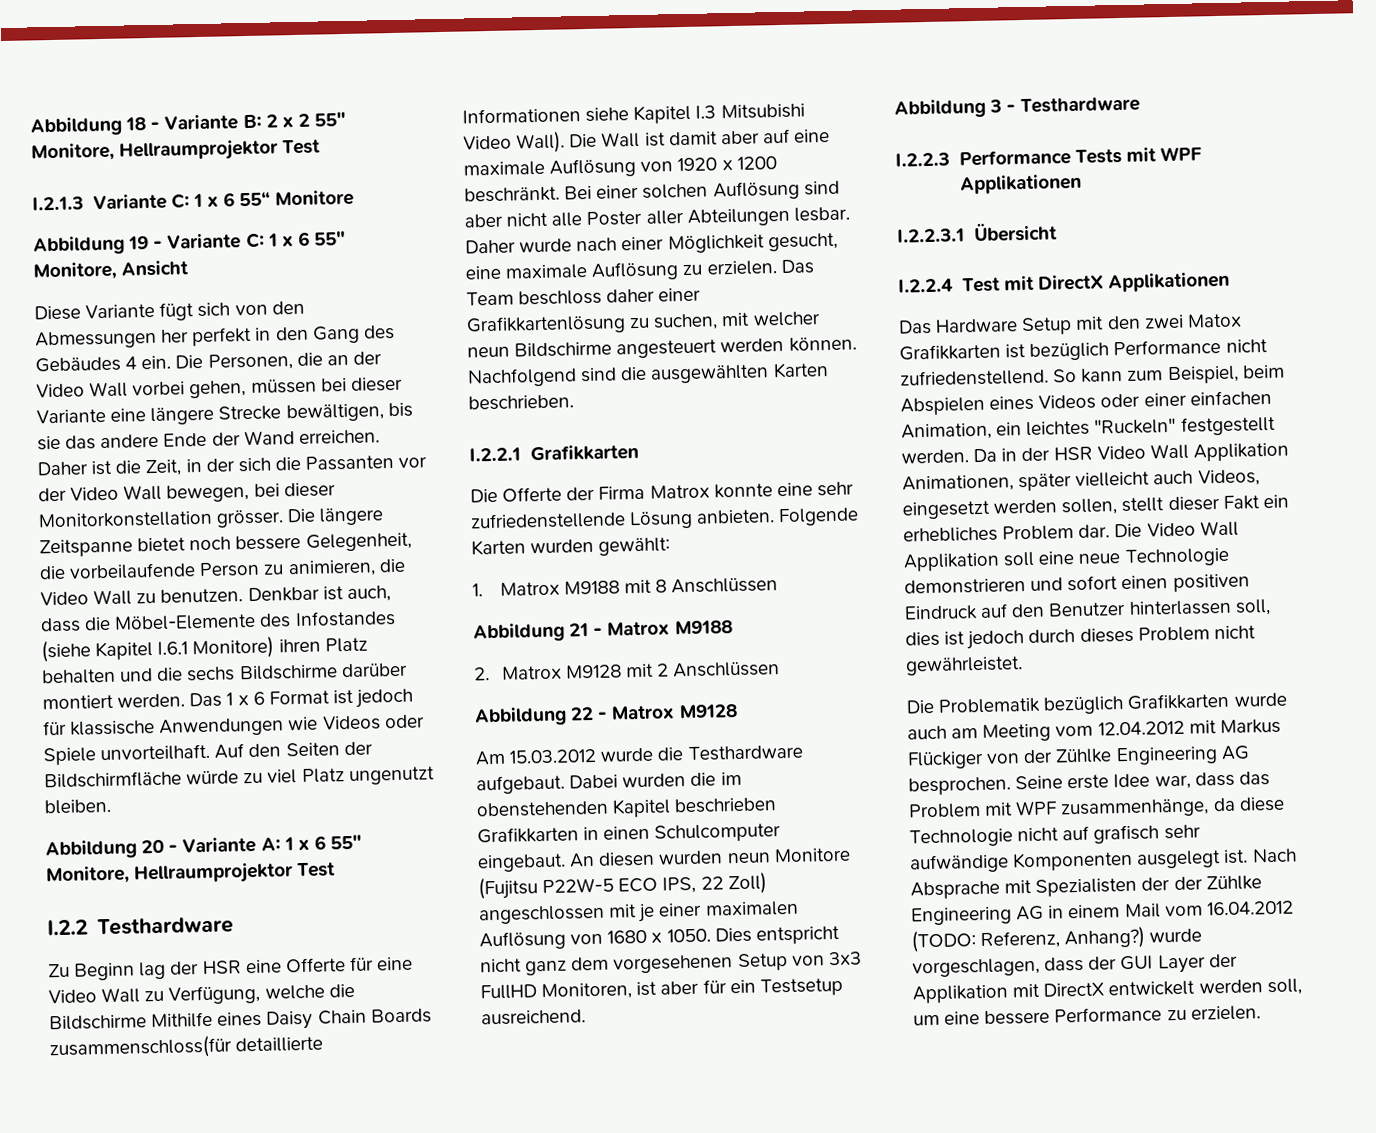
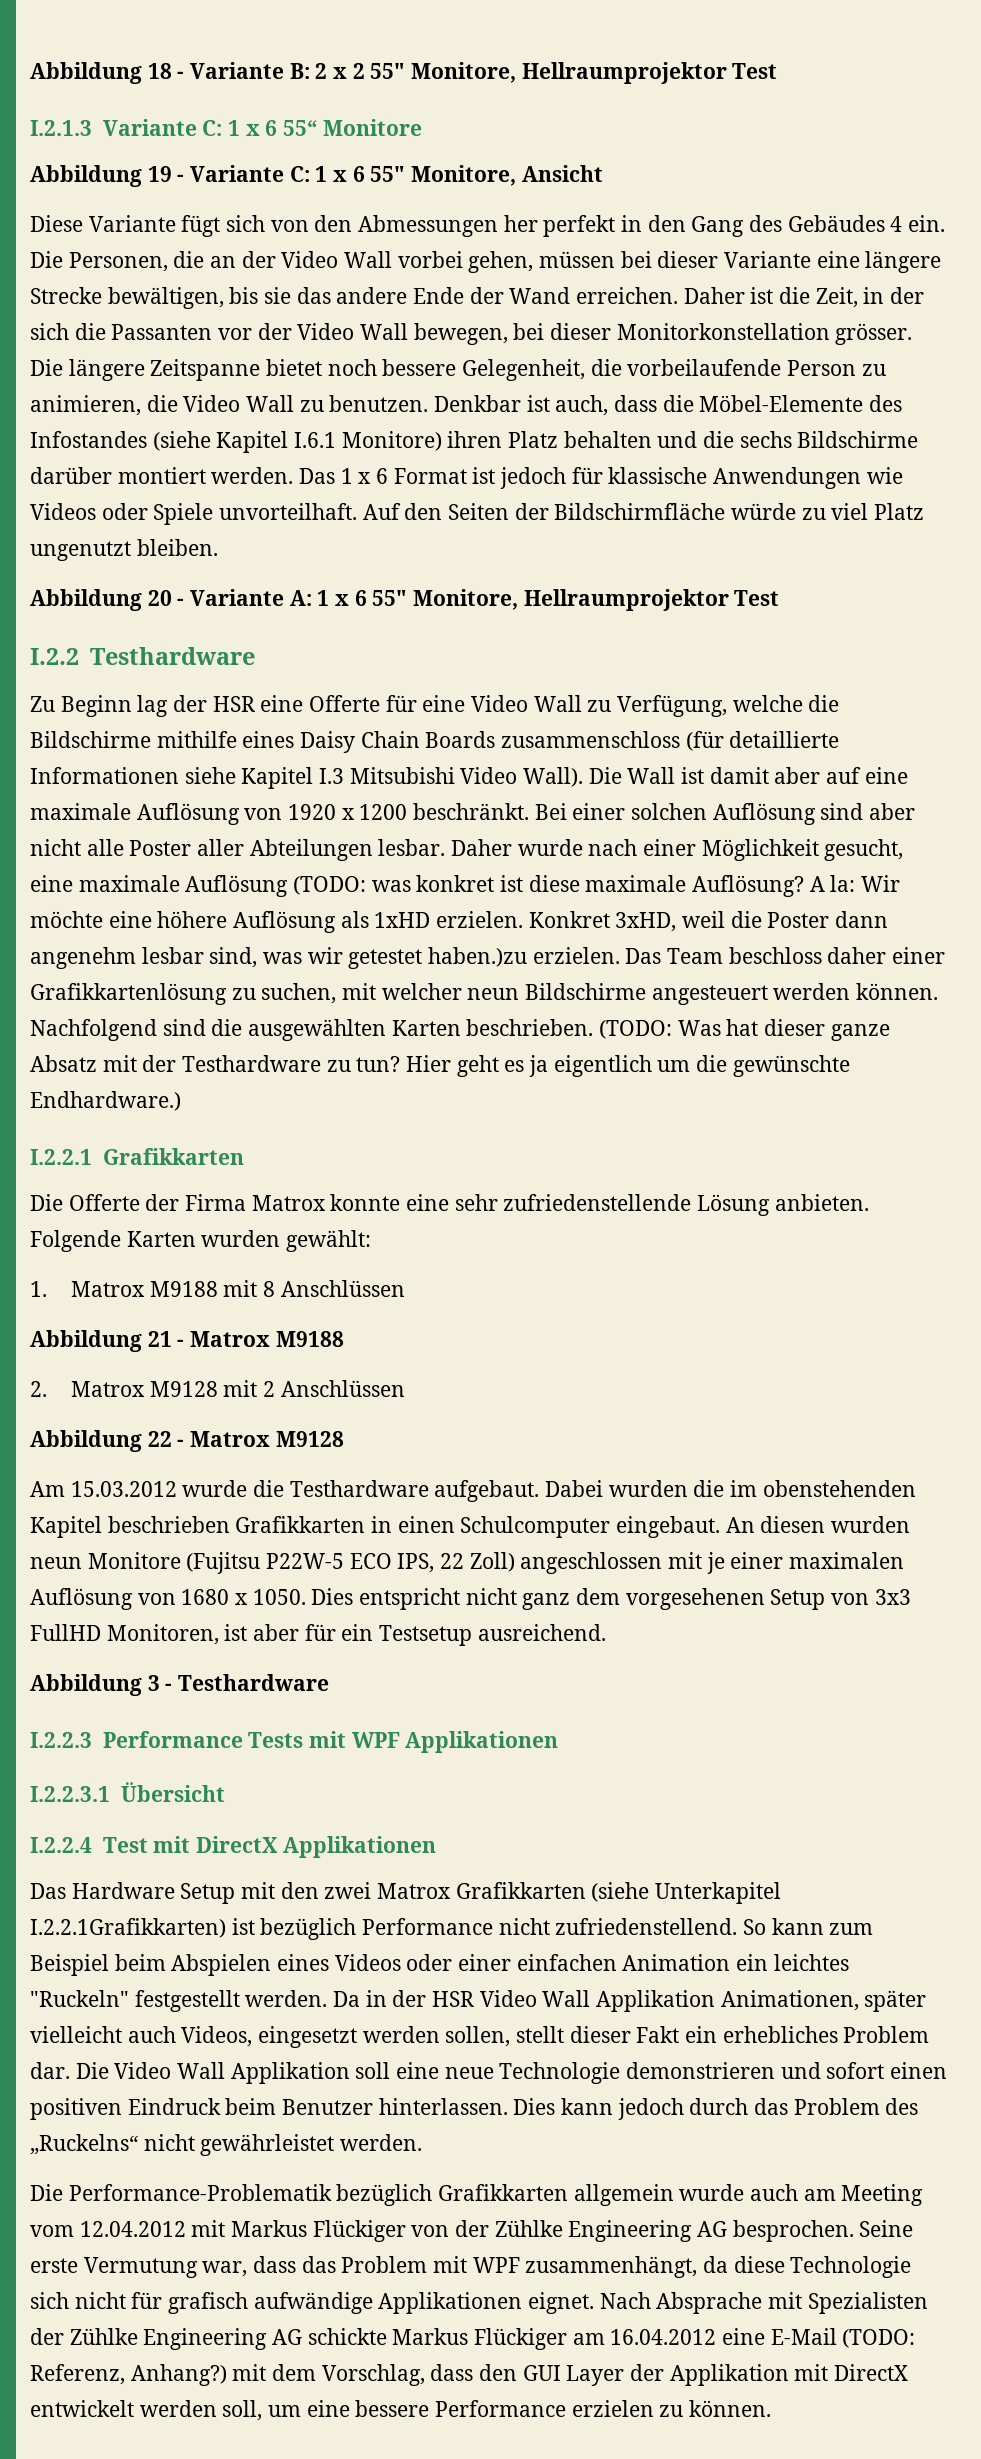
[151,1011,214,1029] Mithilfe -> [156,731,237,748] mithilfe
[49,1035,232,1061] zusammenschloss(für -> [501,731,724,751] zusammenschloss (für
[682,264,703,276] zu -> [293,875,901,897] [30,911,889,933] [30,947,528,969] (TODO: was konkret ist diese maximale Auflösung? A la: Wir möchte eine höhere Auflösung als 1xHD erzielen. Konkret 3xHD, weil die Poster dann angenehm lesbar sind, was wir getestet haben.)zu
(574, 402) none -> [599,1019,890,1041] [30,1055,850,1077] [30,1091,181,1111] (TODO: Was hat dieser ganze Absatz mit der Testhardware zu tun? Hier geht es ja eigentlich um die gewünschte Endhardware.)
[1186,313,1242,328] [899,343,1001,361] Matox Grafikkarten -> [377,1882,782,1904] [30,1918,226,1938] Matrox Grafikkarten (siehe Unterkapitel I.2.2.1Grafikkarten)
[1166,365,1239,385] Beispiel, -> [30,1954,109,1976] Beispiel
[901,422,992,441] Animation, -> [622,1954,731,1971] Animation
[980,599,1271,618] [905,625,1256,650] [905,656,1023,676] [906,697,1042,714] auf den Benutzer hinterlassen soll, dies ist jedoch durch dieses Problem nicht gewährleistet. // Die Problematik -> [225,2098,919,2120] [30,2134,423,2156] [30,2184,332,2201] beim Benutzer hinterlassen. Dies kann jedoch durch das Problem des „Ruckelns“ nicht gewährleistet werden. // Die Performance-Problematik
(1231, 701) none -> [573,2184,674,2206] allgemein
[1113,773,1151,788] Idee -> [83,2257,198,2278] Vermutung
[1060,798,1210,819] zusammenhänge, -> [525,2256,698,2278] zusammenhängt,
[1017,824,1201,844] [909,849,1249,874] nicht auf grafisch sehr aufwändige Komponenten ausgelegt ist. -> [30,2292,595,2314] sich nicht für grafisch aufwändige Applikationen eignet.
[1173,875,1262,891] [911,900,1294,926] [911,926,1203,953] [912,956,1118,978] der Zühlke Engineering AG in einem Mail vom 16.04.2012 (TODO: Referenz, Anhang?) wurde vorgeschlagen, dass der -> [69,2328,916,2350] [30,2364,518,2386] Zühlke Engineering AG schickte Markus Flückiger am 16.04.2012 eine E-Mail (TODO: Referenz, Anhang?) mit dem Vorschlag, dass den
[1166,1005,1261,1021] zu erzielen. -> [571,2400,772,2417] erzielen zu können.

